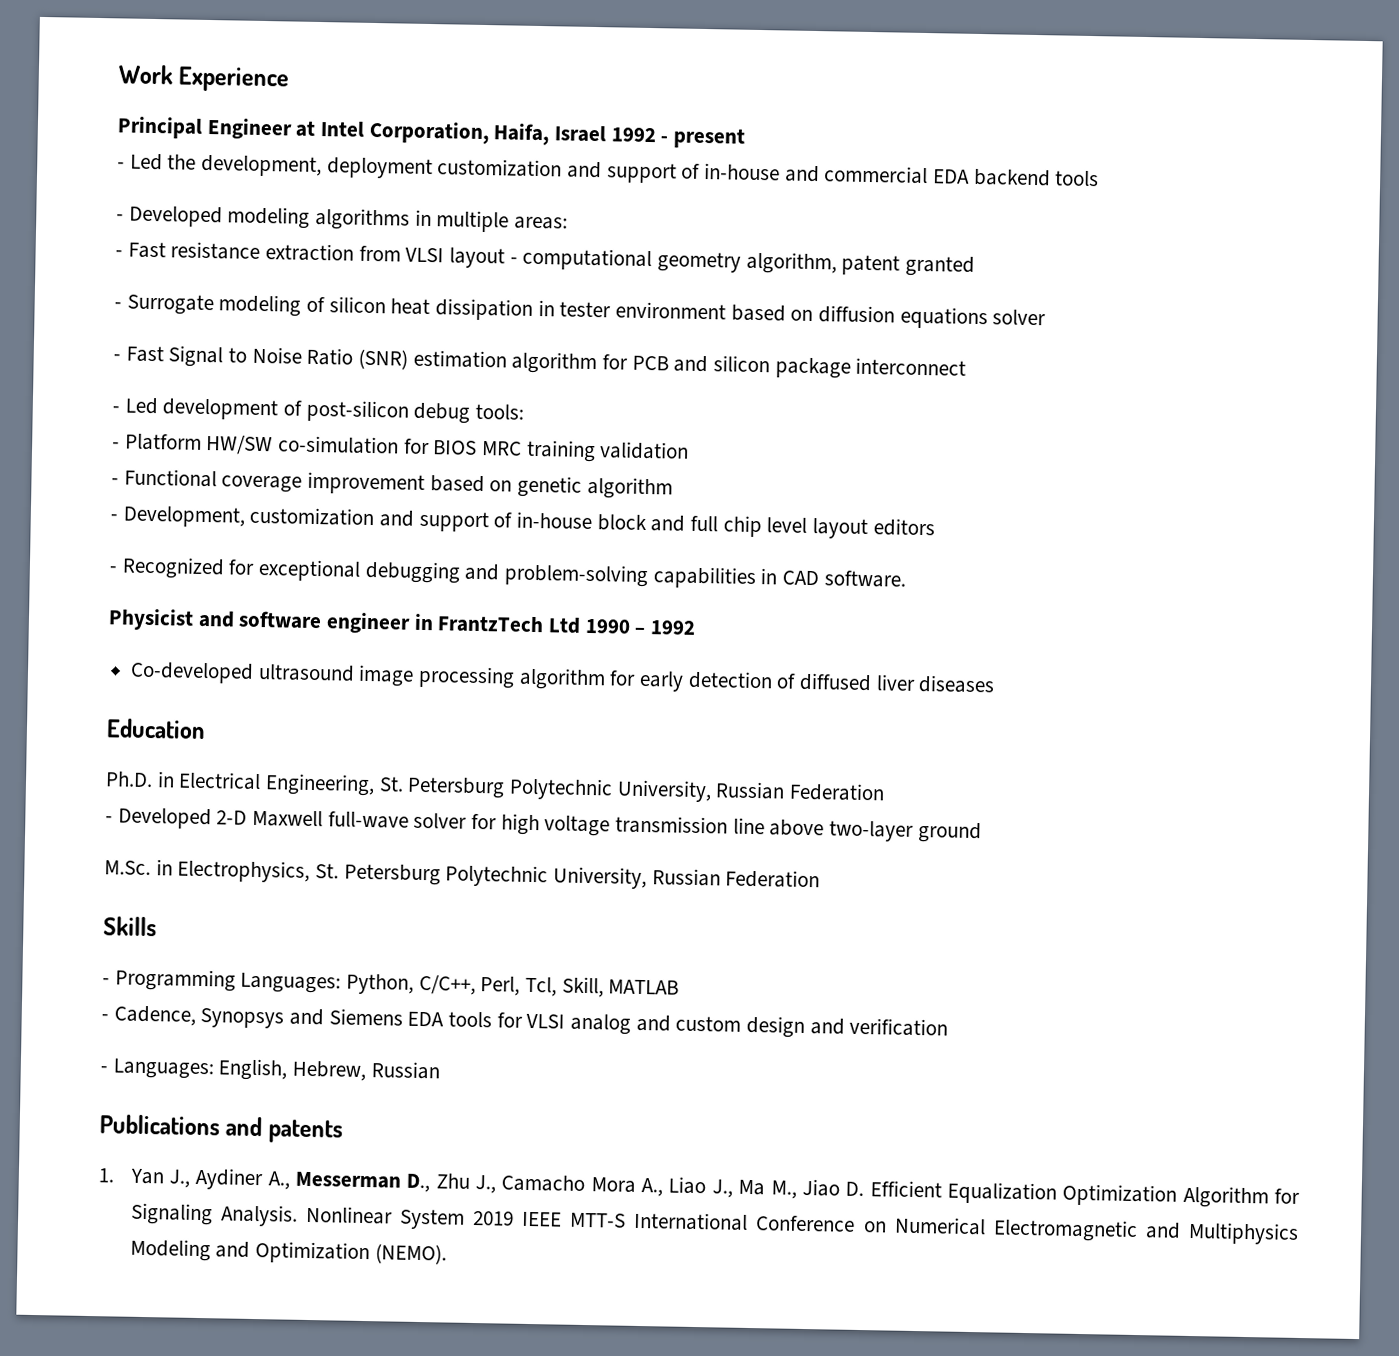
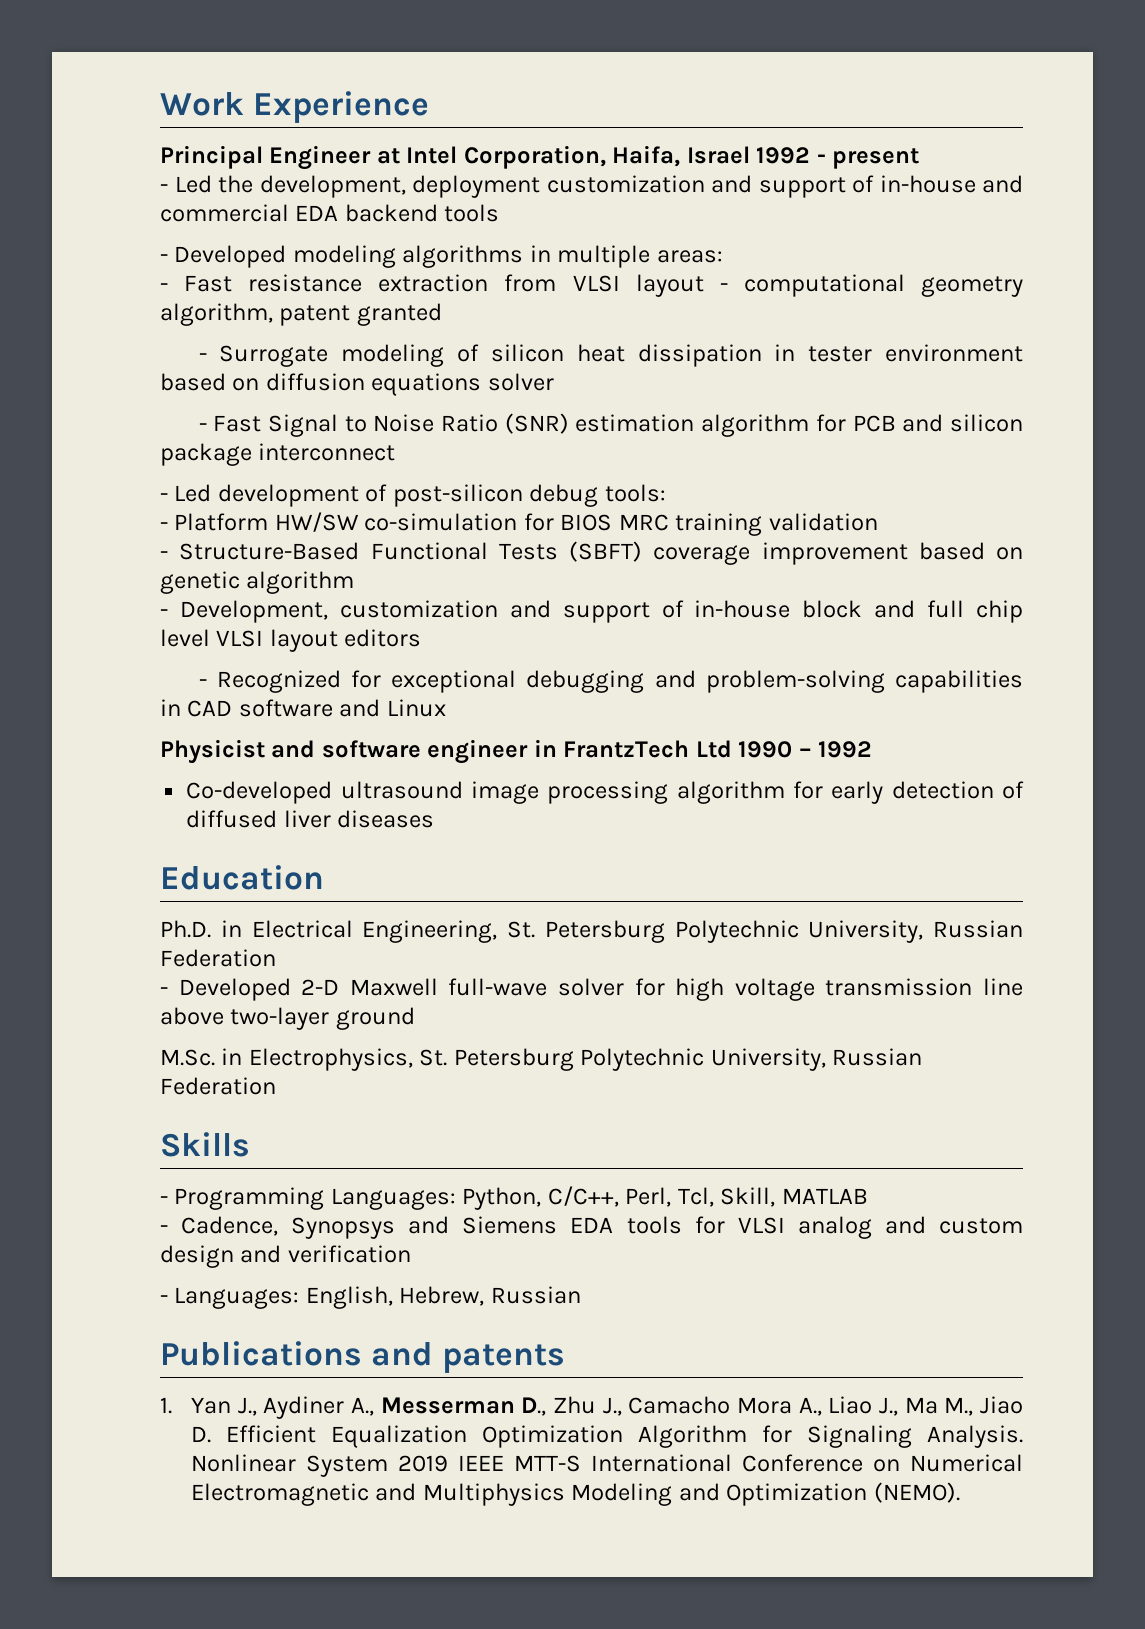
[123,468,217,488] Functional -> [179,541,642,562] Structure-Based Functional Tests (SBFT)
(808, 525) none -> [216,630,264,647] VLSI
[823,570,906,588] software. -> [238,699,446,717] software and Linux

